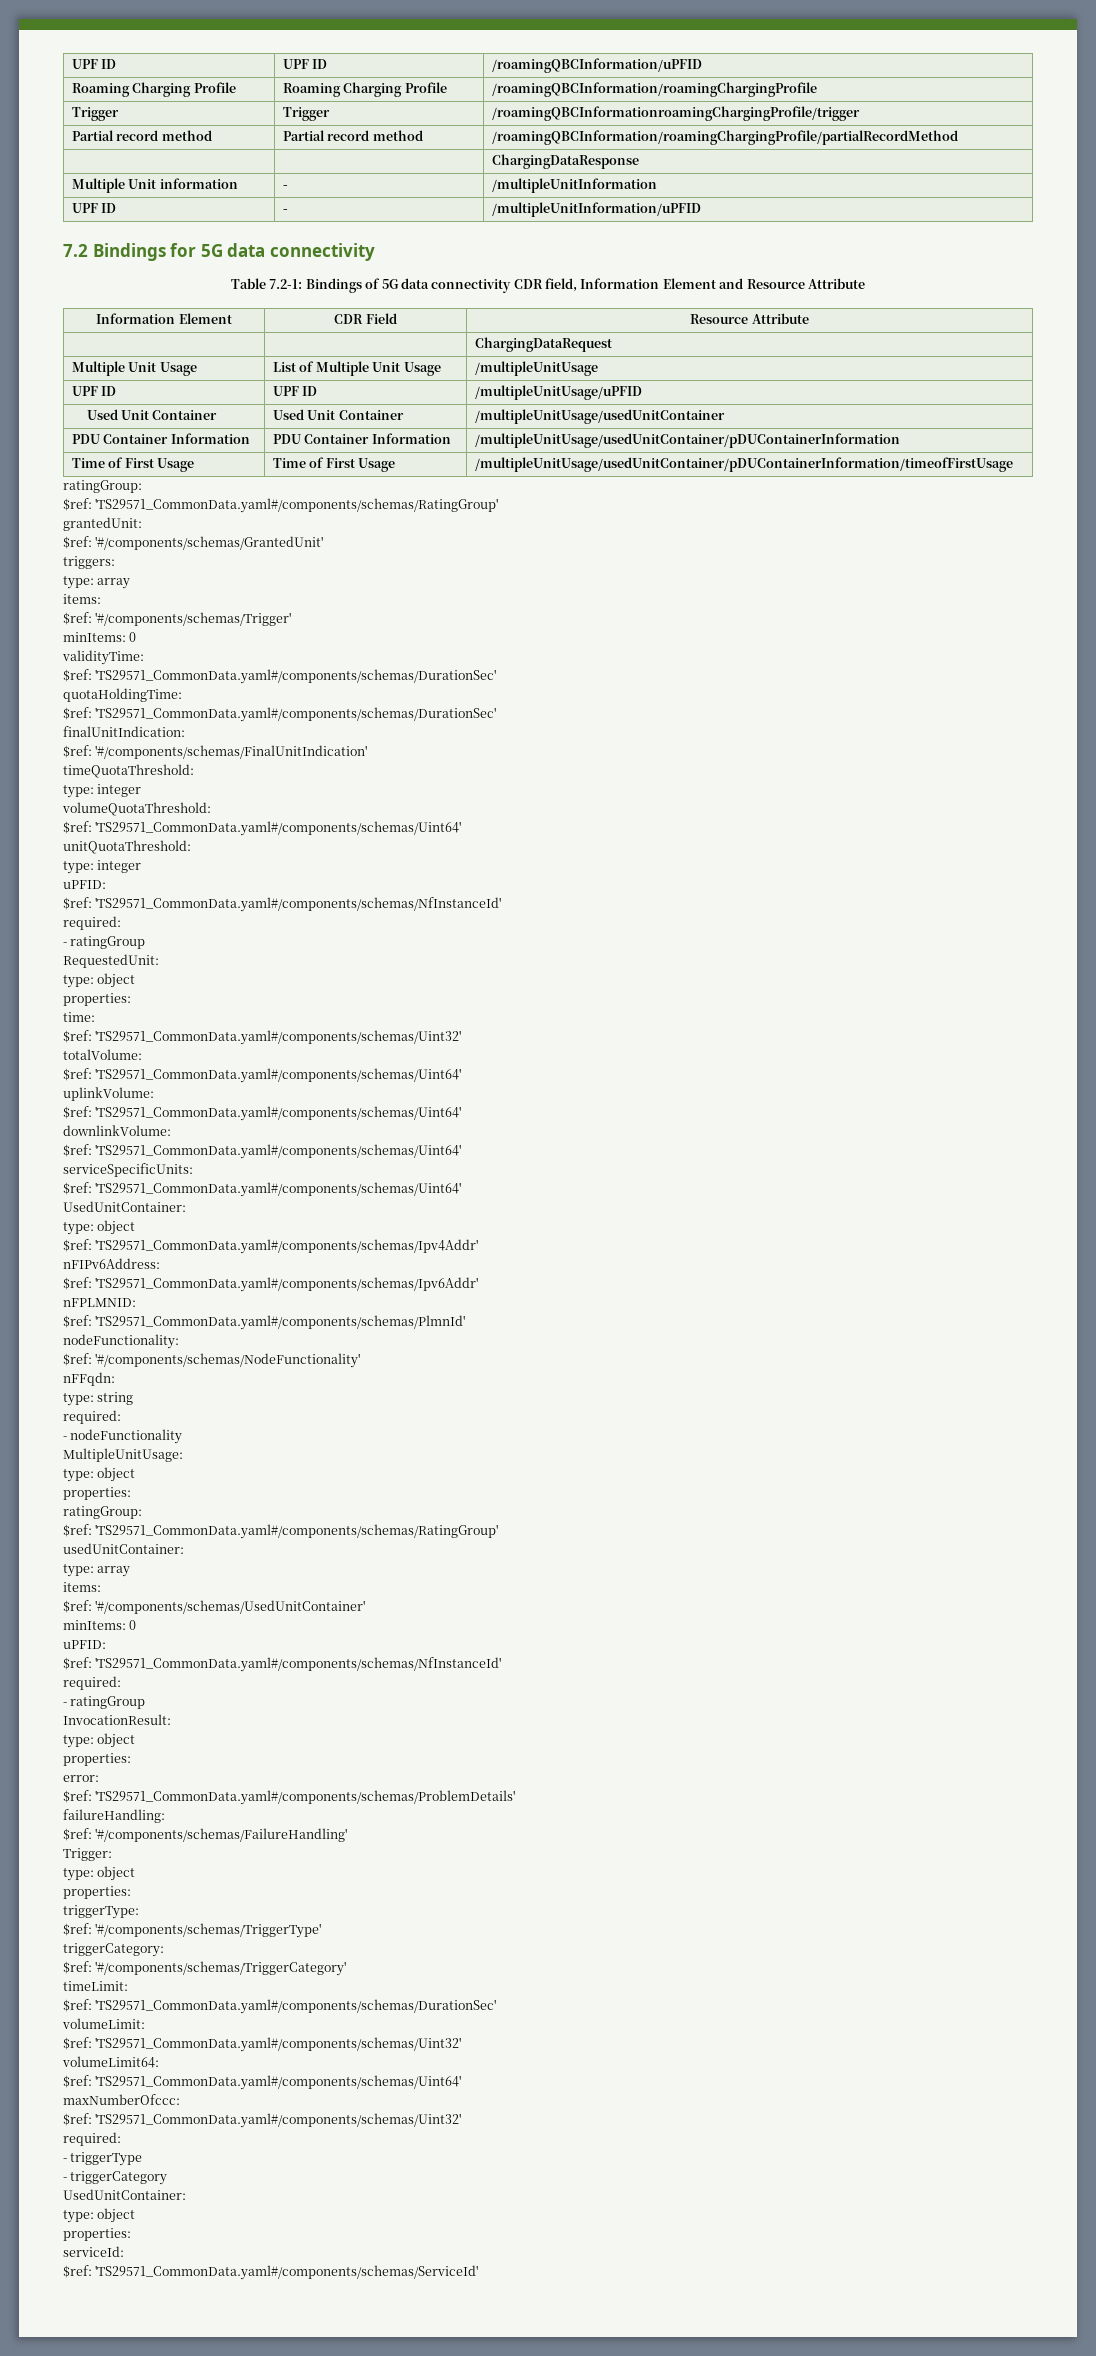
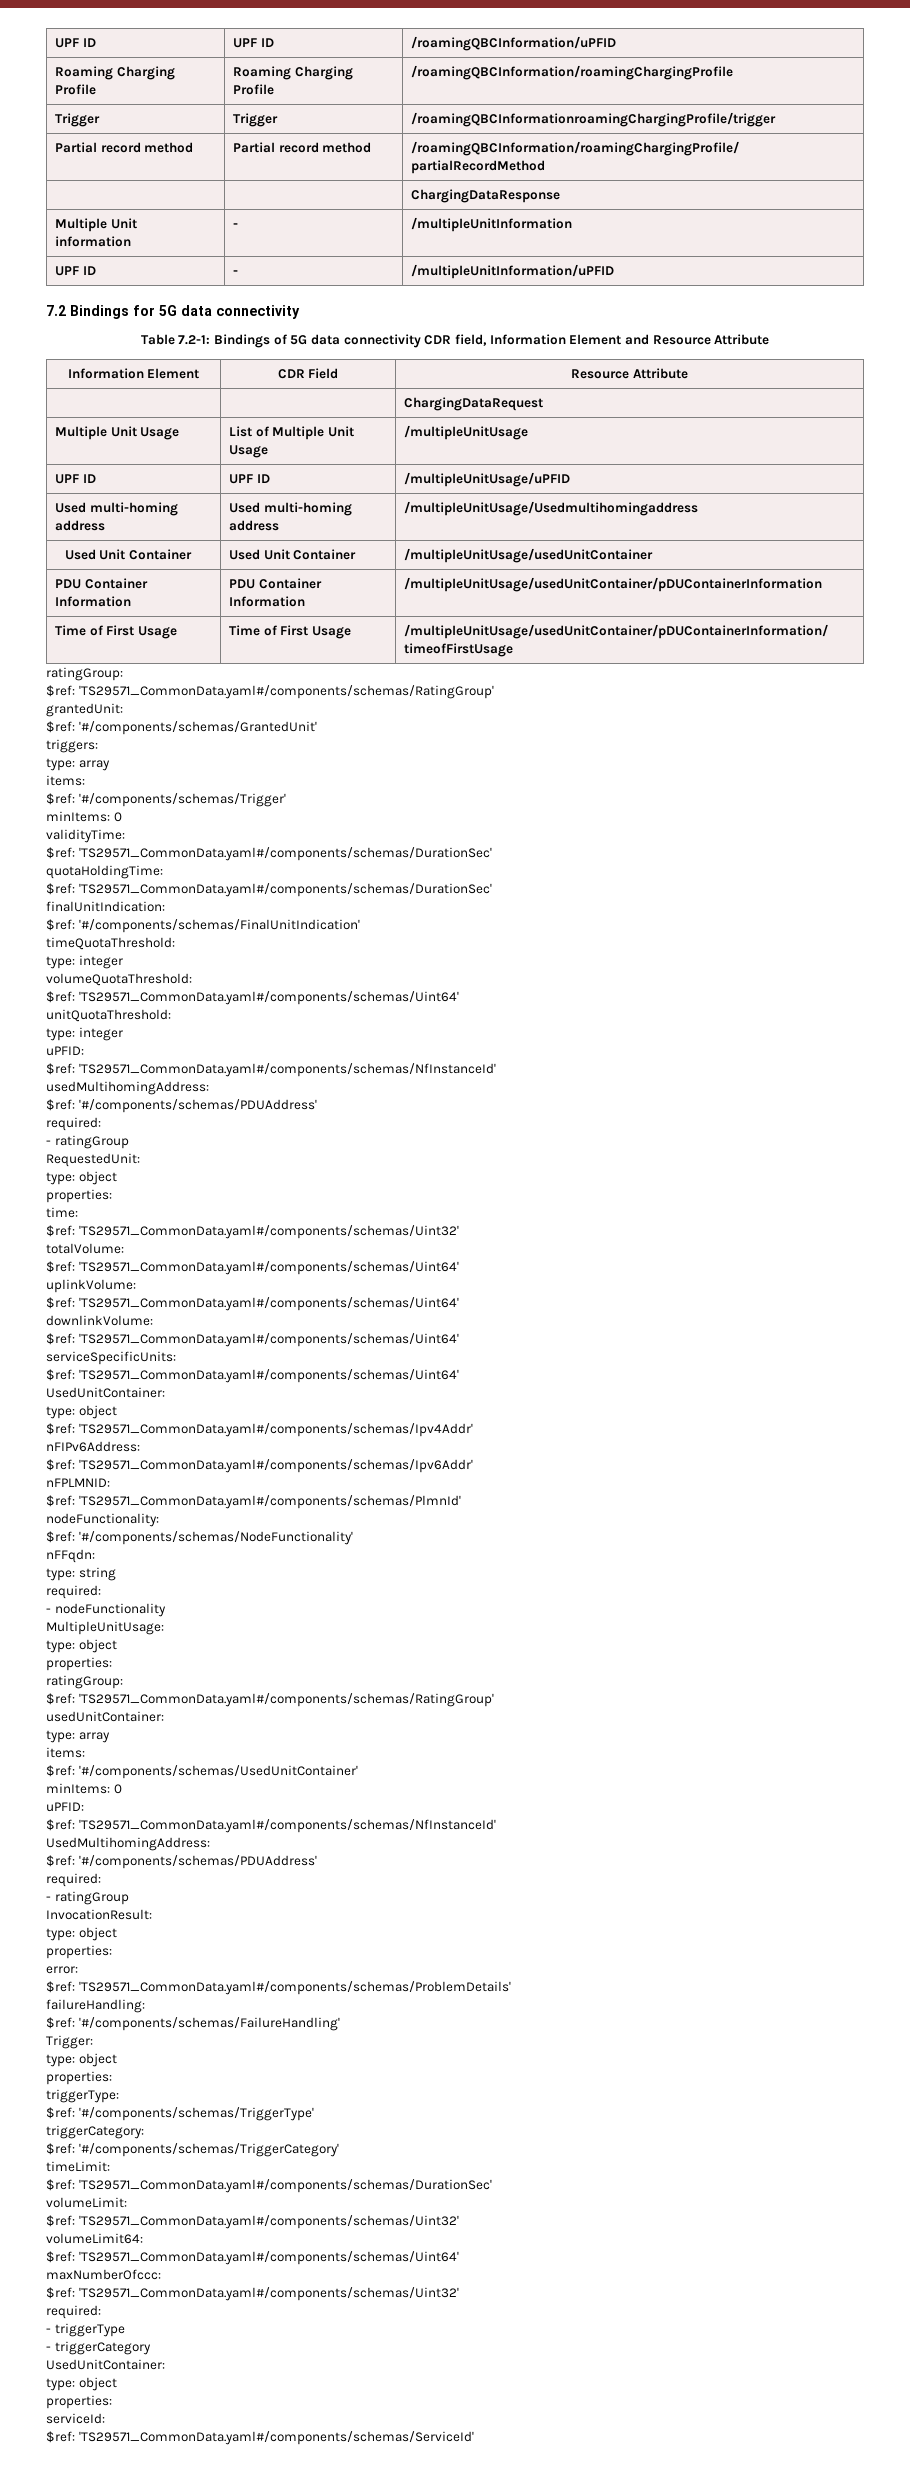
(643, 392) none -> [54,502,178,516] [54,520,105,531] [228,502,352,516] [228,520,279,531] [403,501,698,516] // Used multi-homing address | Used multi-homing address | /multipleUnitUsage/Usedmultihomingaddress
(502, 904) none -> [46,1081,209,1095] [46,1099,317,1113] // usedMultihomingAddress: // $ref: '#/components/schemas/PDUAddress'
(502, 1664) none -> [46,1837,210,1851] [46,1855,317,1869] // UsedMultihomingAddress: // $ref: '#/components/schemas/PDUAddress'

